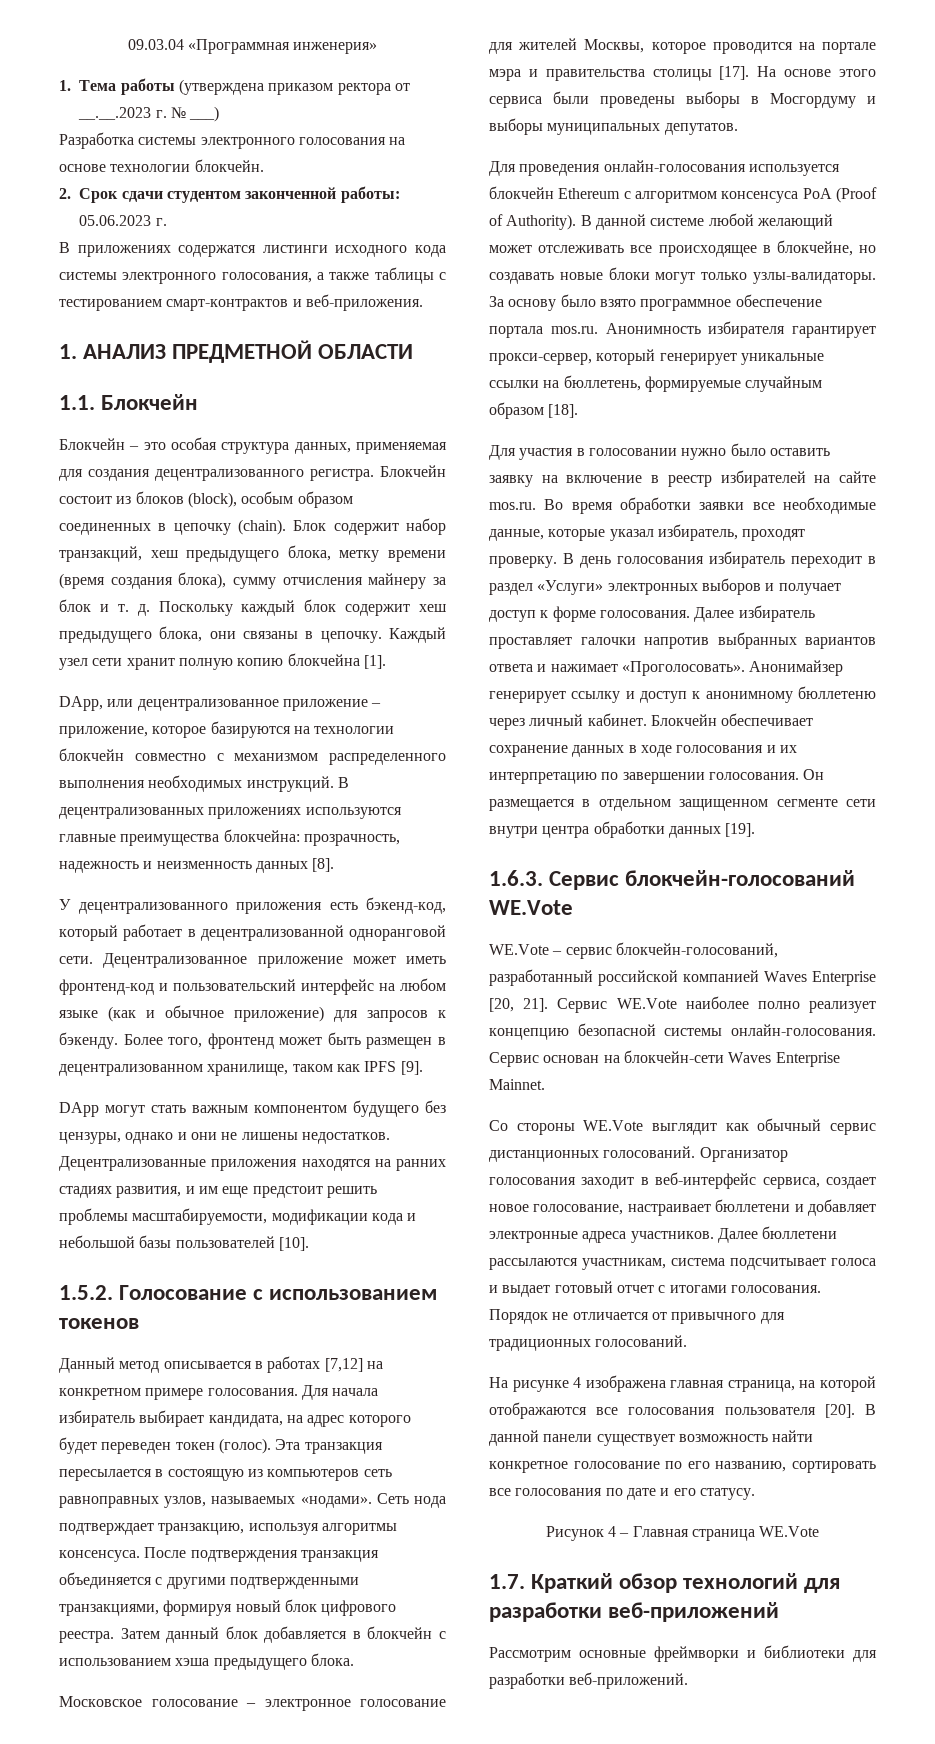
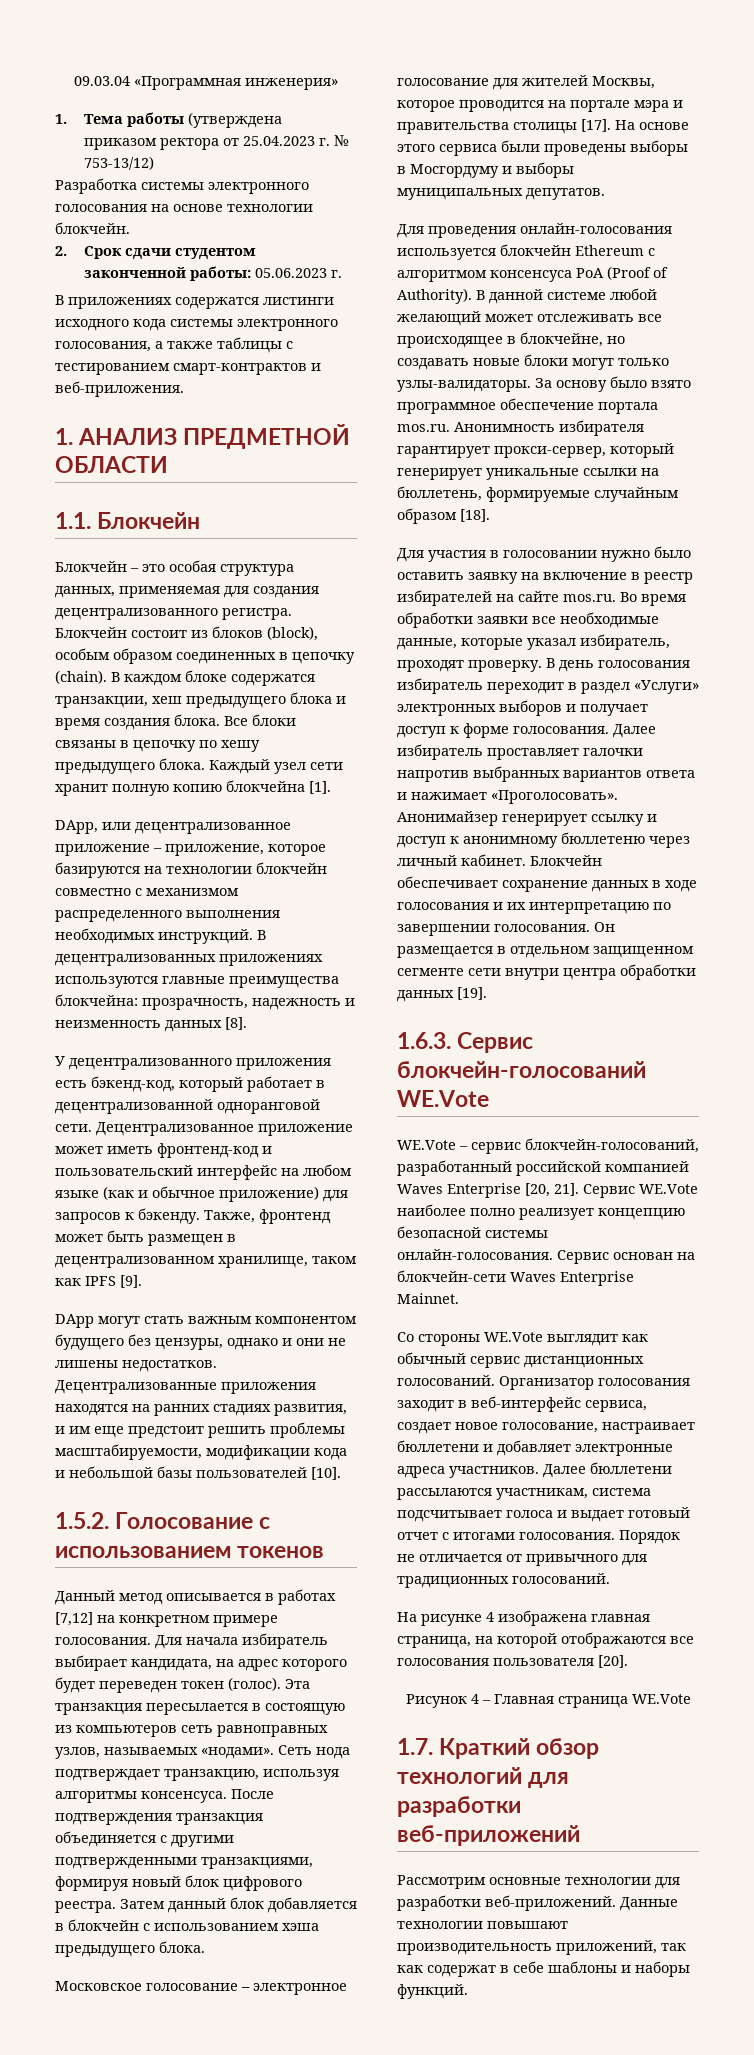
[78,107,152,120] __.__.2023 -> [242,136,315,146] 25.04.2023
[189,106,220,122] ___) -> [83,156,154,170] 753-13/12)
[293,518,446,535] [59,545,446,562] [59,572,447,589] [59,599,447,616] [59,626,382,643] Блок содержит набор транзакций, хеш предыдущего блока, метку времени (время создания блока), сумму отчисления майнеру за блок и т. д. Поскольку каждый блок содержит хеш предыдущего блока, они связаны в цепочку. -> [111,670,315,686] [55,692,346,708] [55,714,296,730] [55,740,260,752] [55,758,205,774] В каждом блоке содержатся транзакции, хеш предыдущего блока и время создания блока. Все блоки связаны в цепочку по хешу предыдущего блока.
[123,1034,203,1048] Более того, -> [204,1210,255,1223] Также,
[865,1404,876,1415] [489,1430,814,1446] [489,1461,876,1473] [489,1488,755,1500] В данной панели существует возможность найти конкретное голосование по его названию, сортировать все голосования по дате и его статусу. -> (628, 1661) none
[654,1645,877,1662] [489,1672,689,1689] фреймворки и библиотеки для разработки веб-приложений. -> [565,1877,680,1889] [397,1895,678,1911] [397,1921,568,1929] [397,1940,686,1955] [397,1961,690,1977] [397,1984,468,1999] технологии для разработки веб-приложений. Данные технологии повышают производительность приложений, так как содержат в себе шаблоны и наборы функций.

